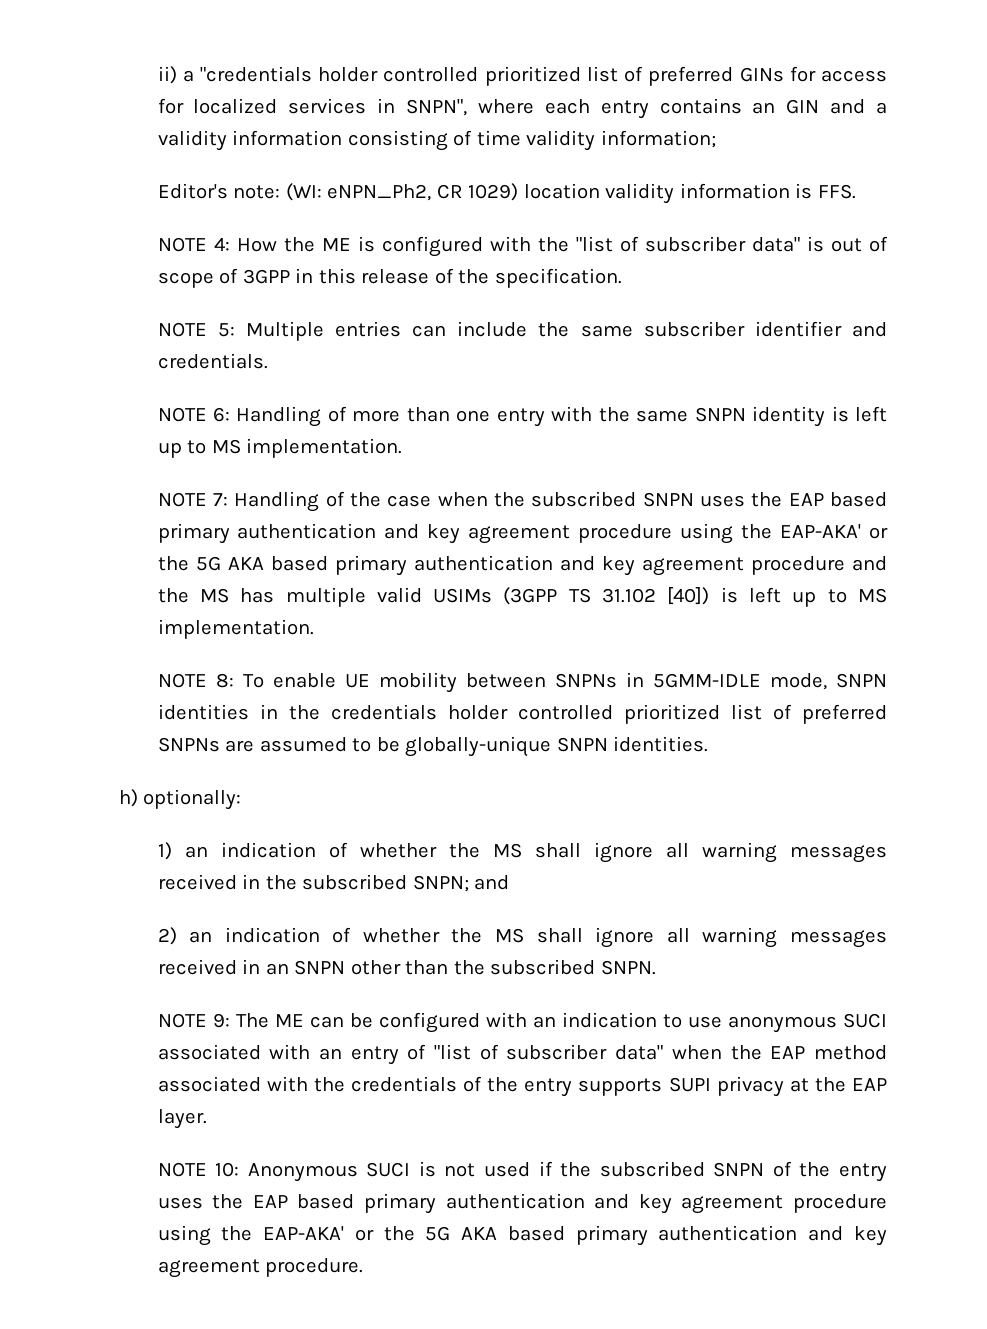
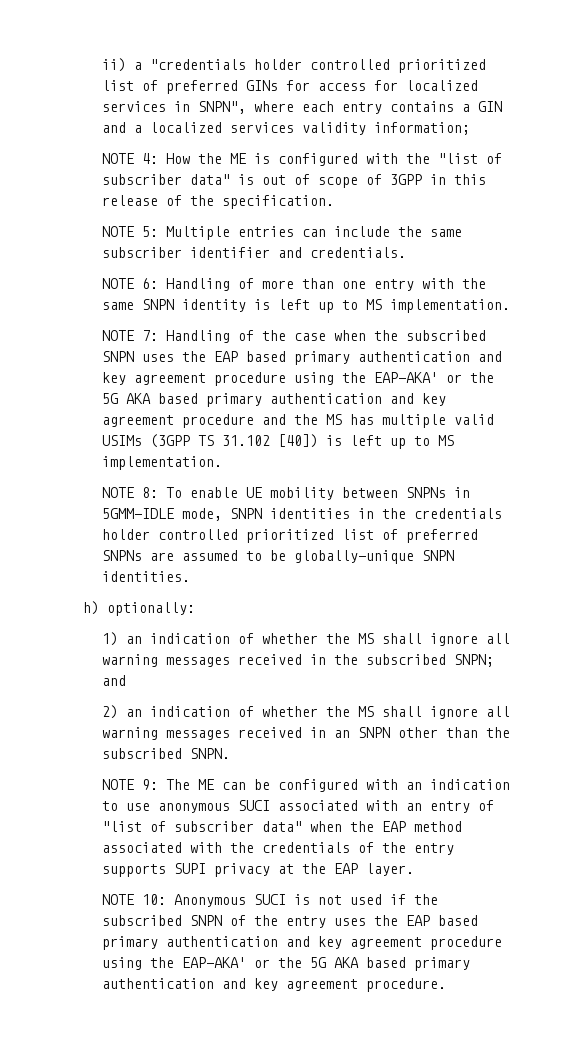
[752,102,776,114] an -> [461,104,470,112] a
[157,130,716,151] [157,183,856,204] validity information consisting of time validity information; // Editor's note: (WI: eNPN_Ph2, CR 1029) location validity information is FFS. -> [149,122,470,135] localized services validity information;

